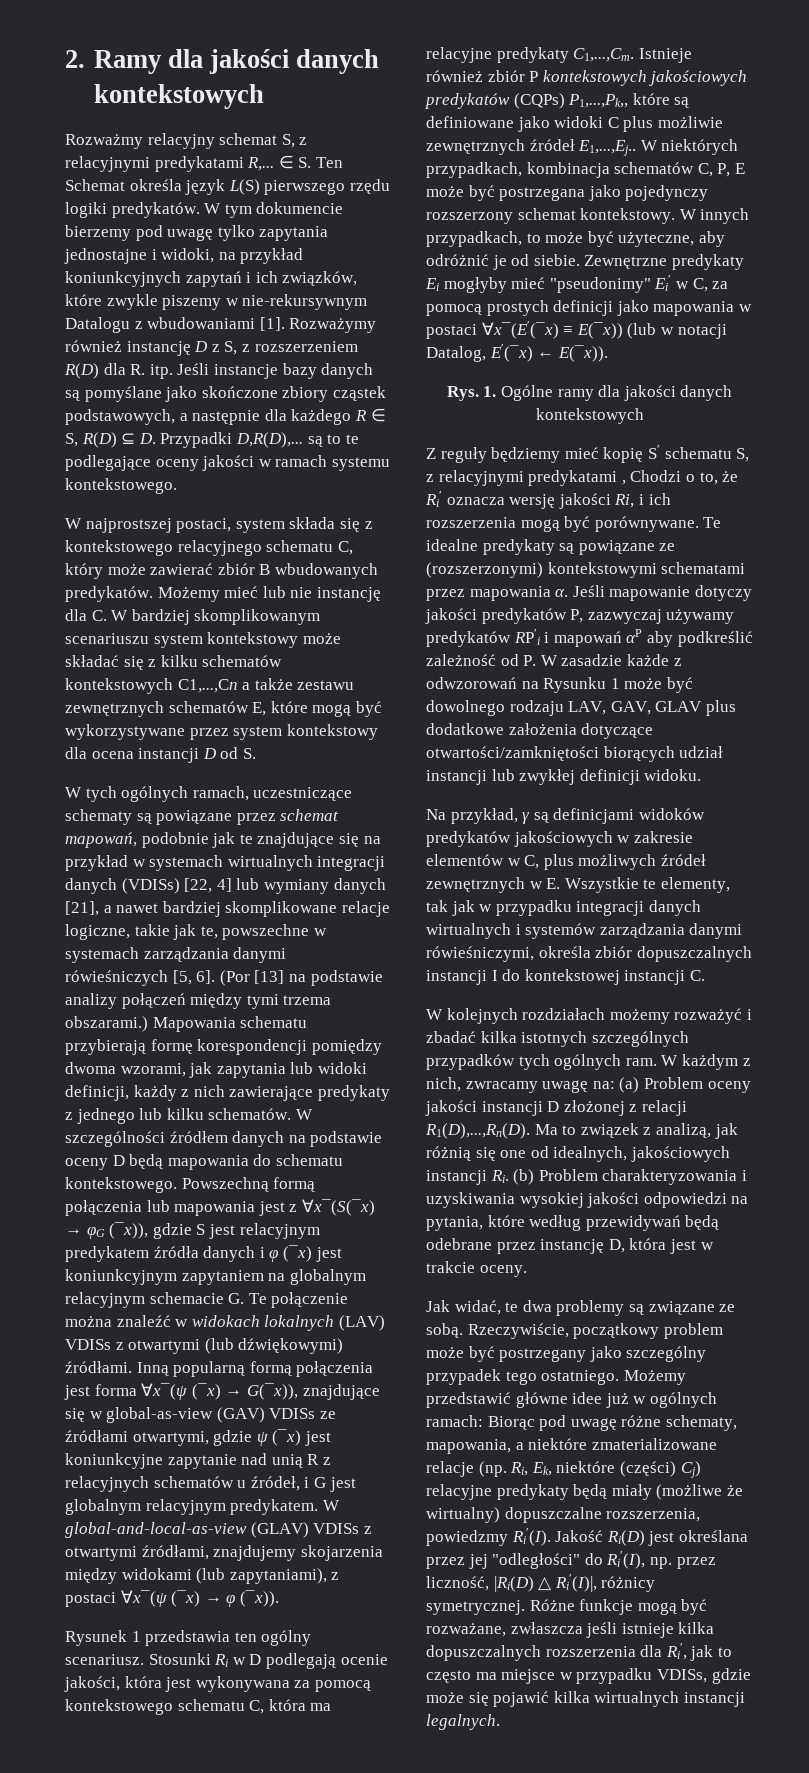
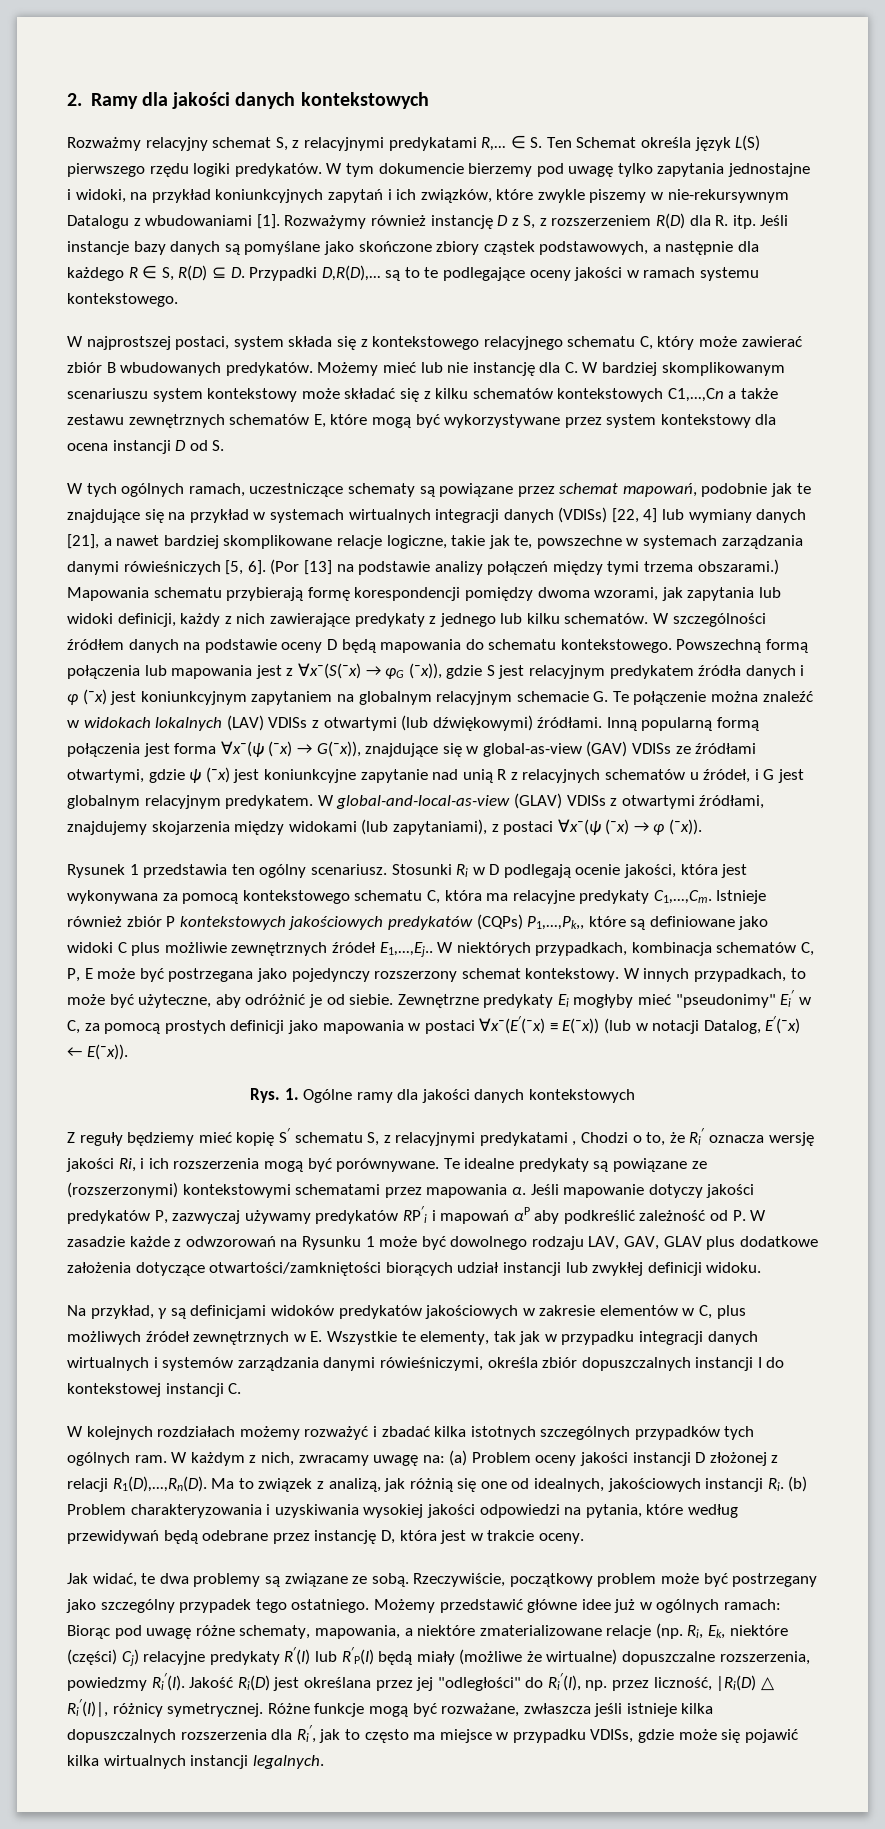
(569, 1492) none -> [284,1647,374,1665] R′(I) lub R′P(I)
[426,1507,500,1523] wirtualny) -> [546,1649,618,1665] wirtualne)

